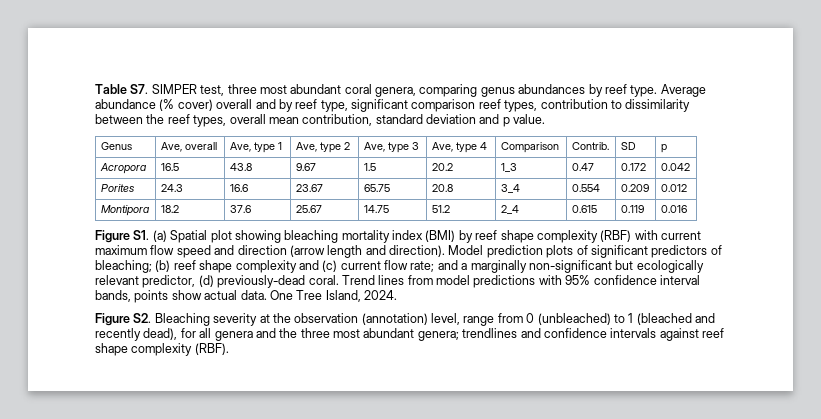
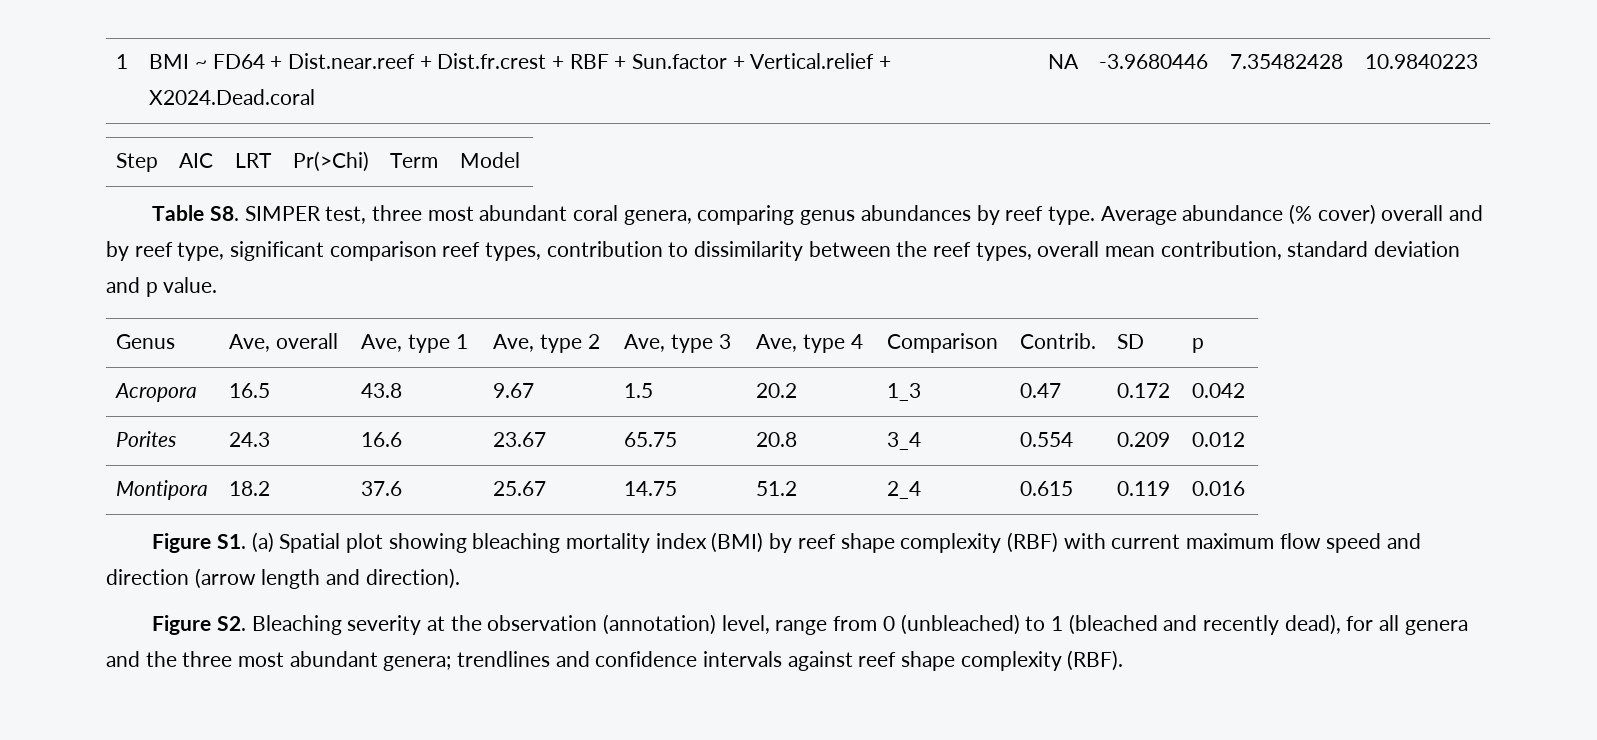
[95,84,149,94] Table S7. -> [116,54,129,69] [149,53,892,69] [149,89,316,105] [1048,54,1080,69] [1099,54,1209,69] [1230,54,1344,69] [1365,54,1479,69] [116,153,159,172] [179,153,214,168] [235,153,273,168] [293,151,370,172] [390,153,439,168] [460,152,521,168] [152,205,240,221] 1 | BMI ~ FD64 + Dist.near.reef + Dist.fr.crest + RBF + Sun.factor + Vertical.relief + X2024.Dead.coral | NA | -3.9680446 | 7.35482428 | 10.9840223 // Step | AIC | LRT | Pr(>Chi) | Term | Model // Table S8.
[448,245,722,258] [95,260,704,273] [95,275,700,288] [95,290,397,303] Model prediction plots of significant predictors of bleaching; (b) reef shape complexity and (c) current flow rate; and a marginally non-significant but ecologically relevant predictor, (d) previously-dead coral. Trend lines from model predictions with 95% confidence interval bands, points show actual data. One Tree Island, 2024. -> (460, 578) none

